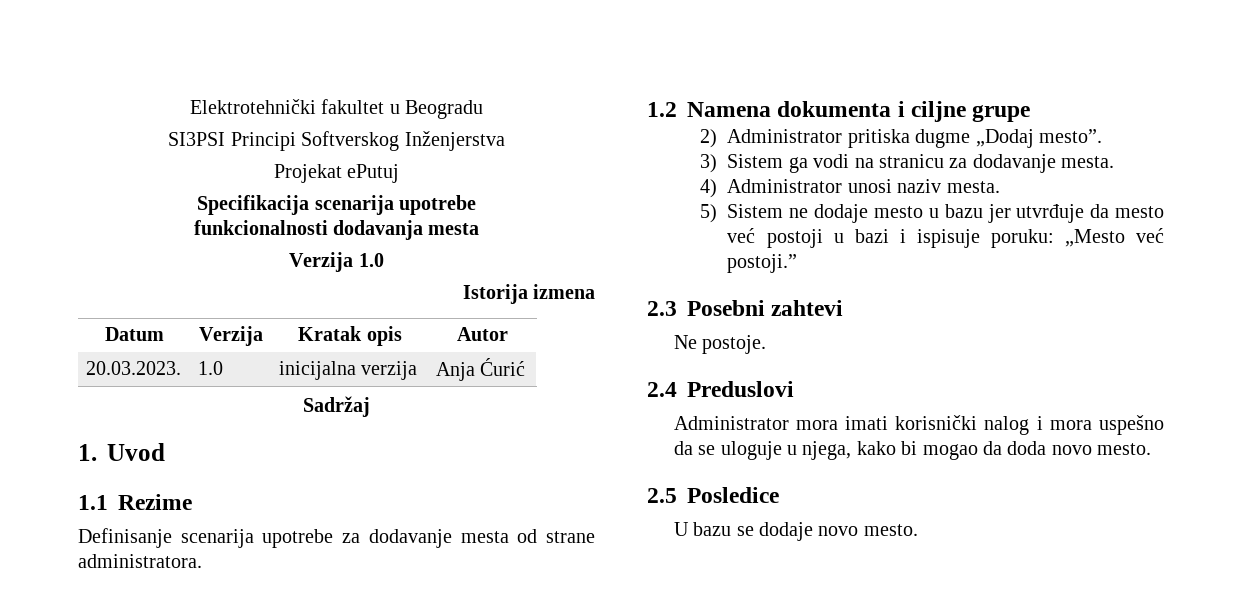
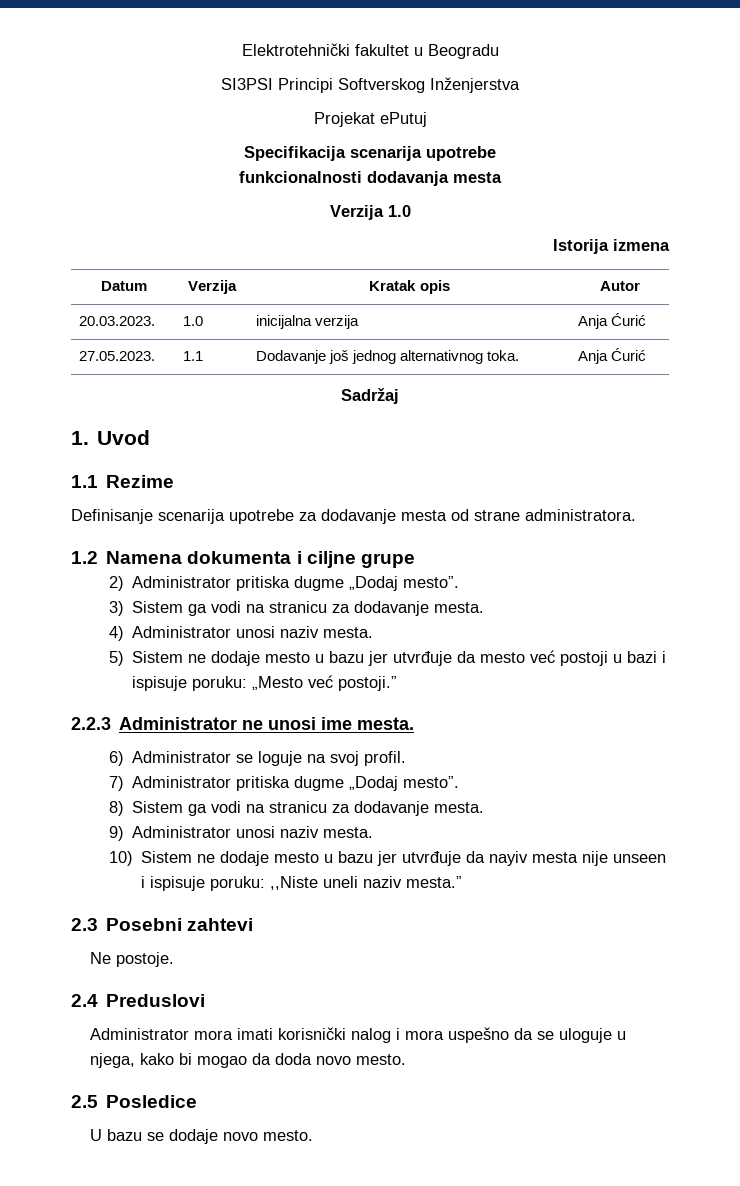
(526, 367) none -> [78,351,155,361] [182,351,203,361] [255,350,519,364] [577,348,646,364] // 27.05.2023. | 1.1 | Dodavanje još jednog alternativnog toka. | Anja Ćurić
(798, 263) none -> [71,717,415,730] [108,751,407,766] [108,776,460,791] [108,801,485,816] [108,826,374,841] [108,851,667,866] [141,876,463,891] // 2.2.3 Administrator ne unosi ime mesta. // 6) Administrator se loguje na svoj profil. // 7) Administrator pritiska dugme „Dodaj mesto”. // 8) Sistem ga vodi na stranicu za dodavanje mesta. // 9) Administrator unosi naziv mesta. // 10) Sistem ne dodaje mesto u bazu jer utvrđuje da nayiv mesta nije unseen i ispisuje poruku: ,,Niste uneli naziv mesta.”

